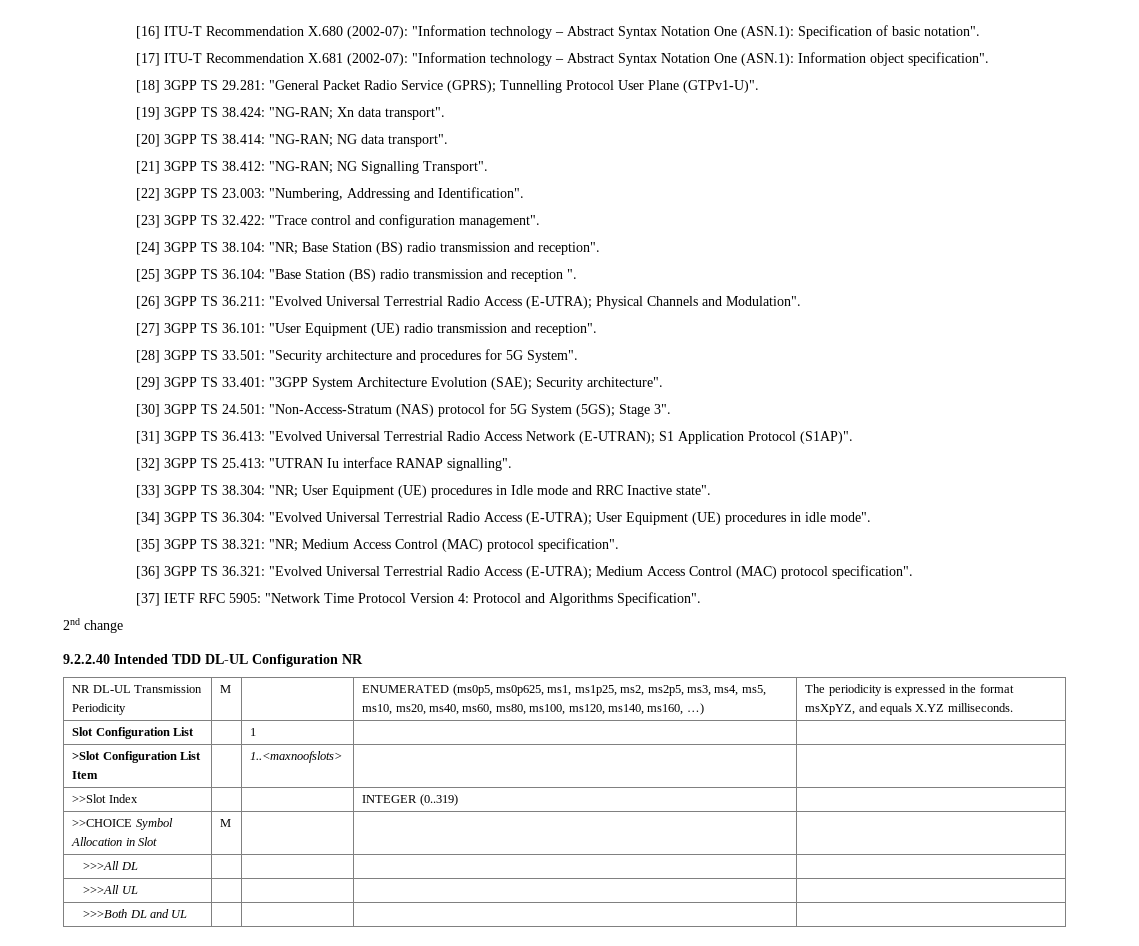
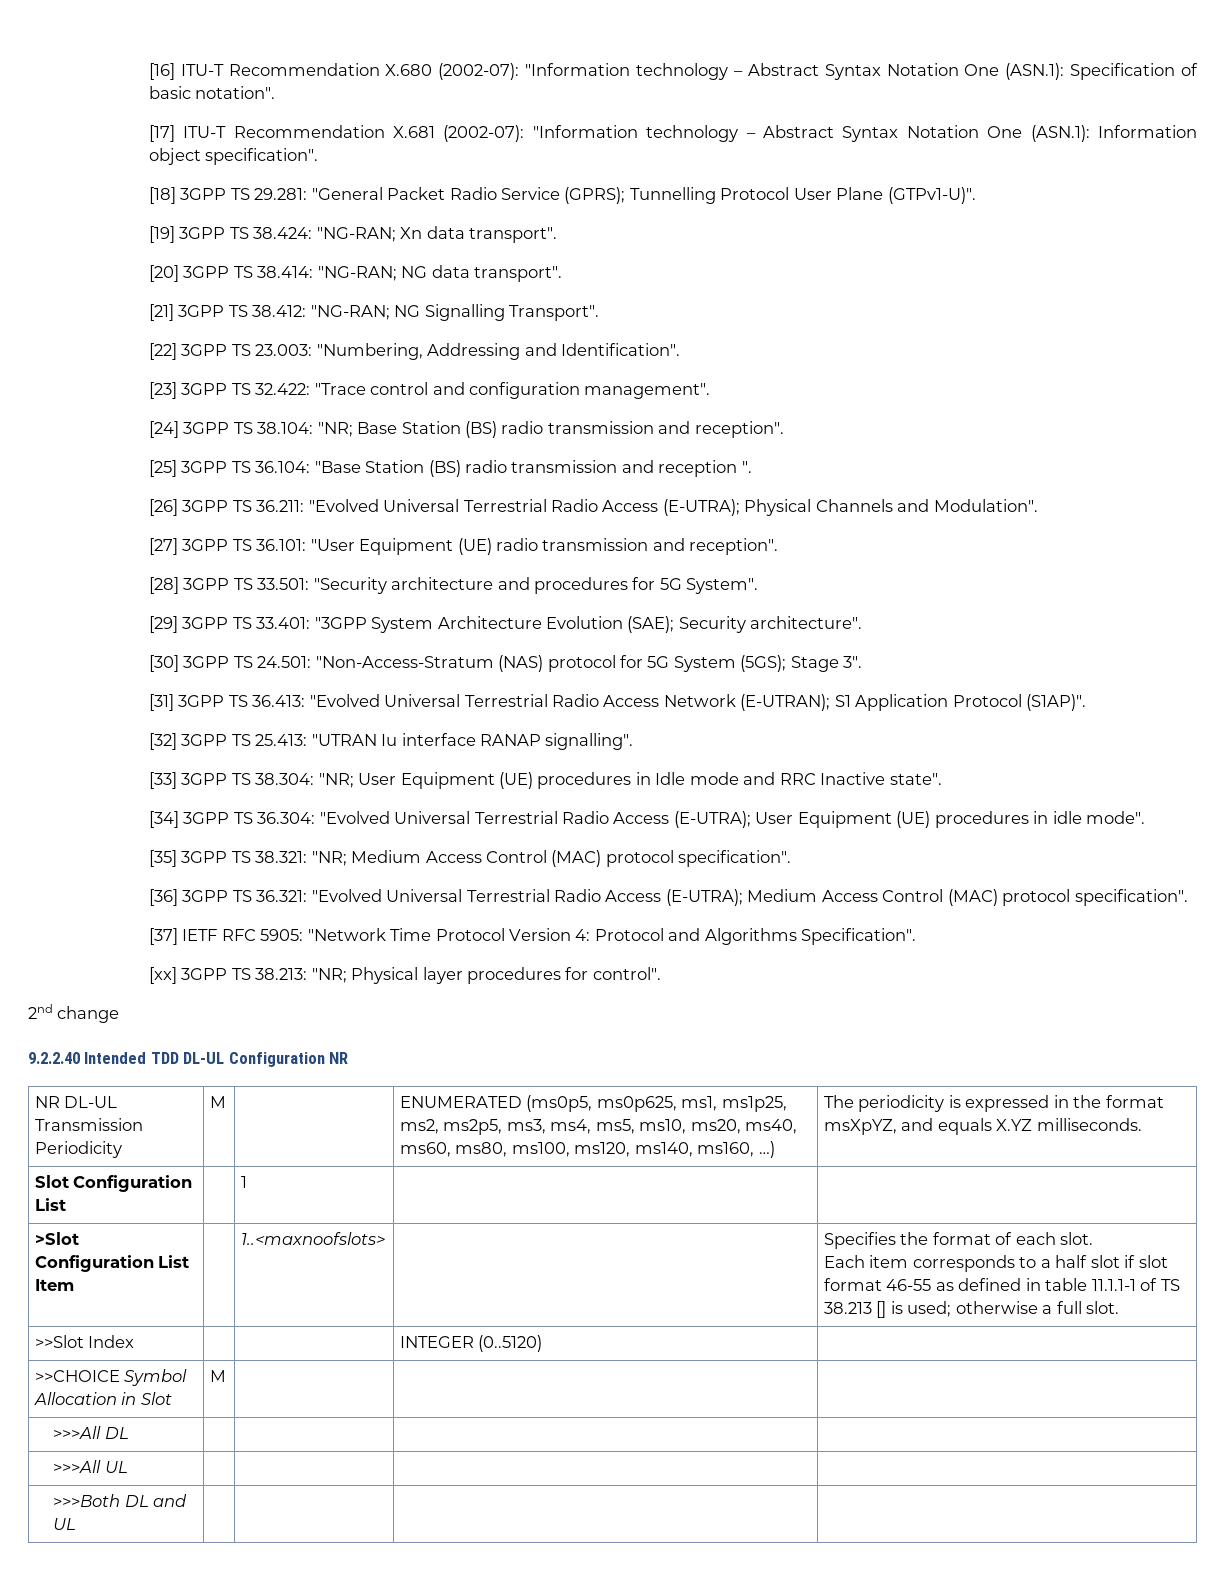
(701, 599) none -> [148,967,661,984] // [xx] 3GPP TS 38.213: "NR; Physical layer procedures for control".
(343, 757) none -> [823,1232,1094,1249] [823,1255,1168,1272] [823,1278,1180,1291] [823,1301,1120,1318] Specifies the format of each slot. // Each item corresponds to a half slot if slot format 46-55 as defined in table 11.1.1-1 of TS 38.213 [] is used; otherwise a full slot.
[419,794,458,806] (0..319) -> [478,1335,543,1352] (0..5120)

